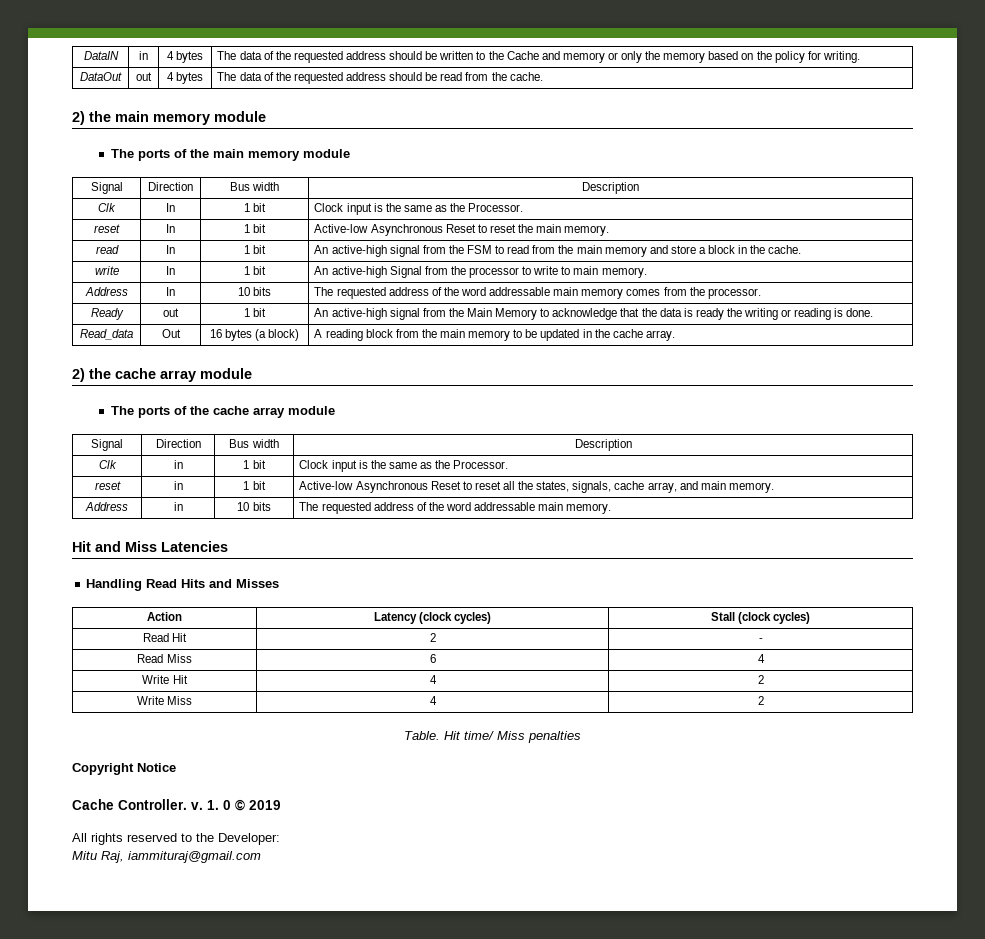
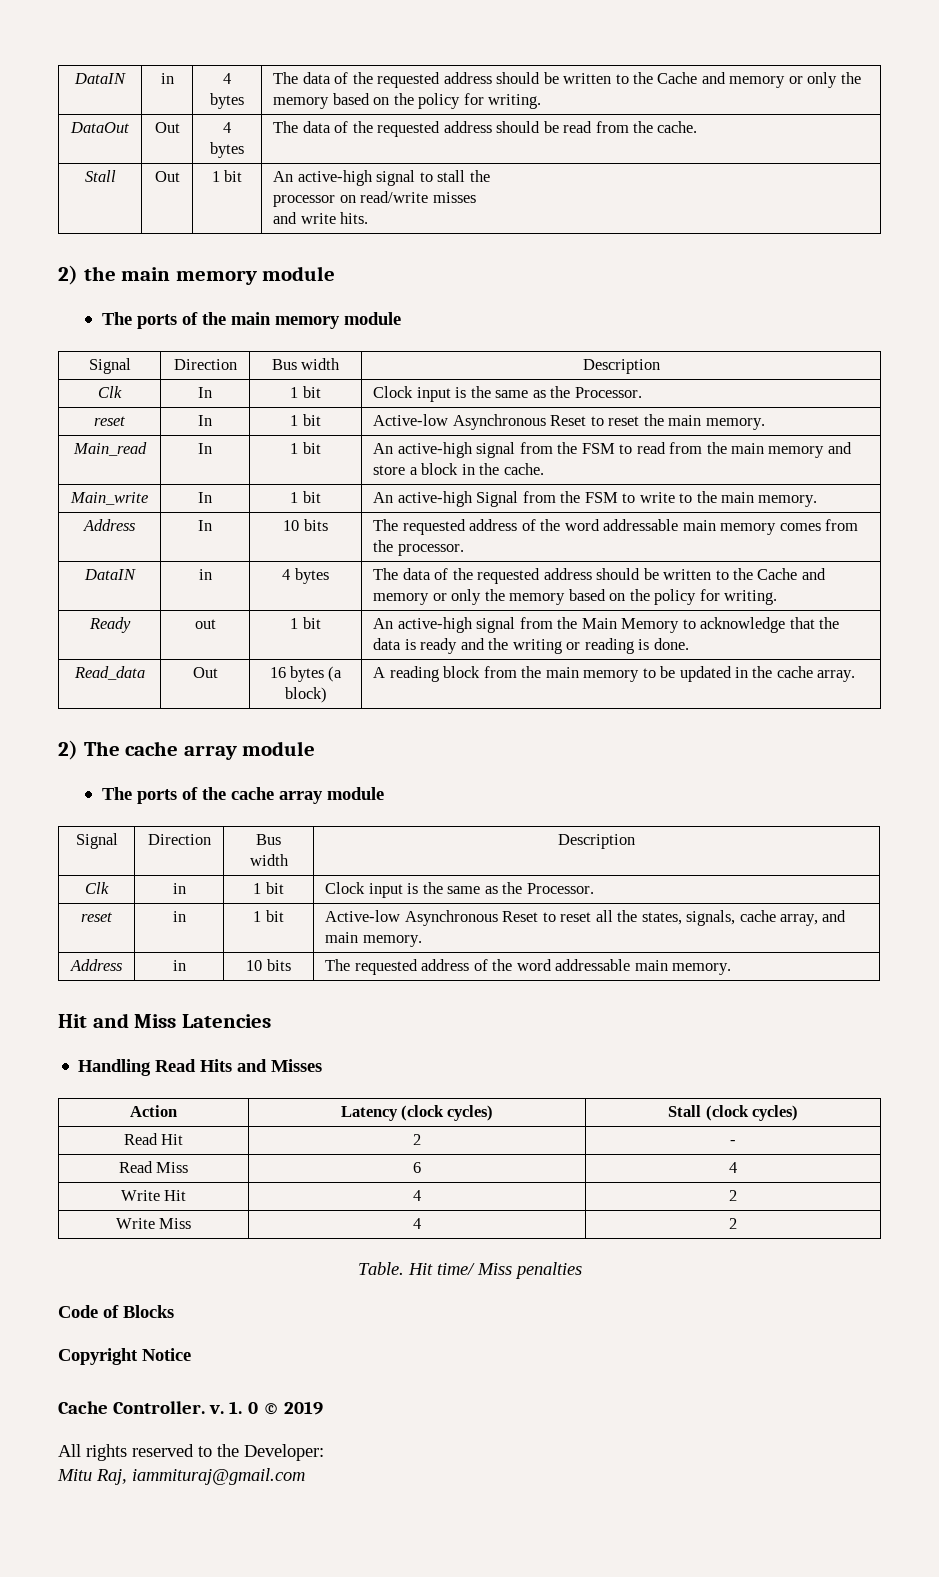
[136,72,152,81] out -> [154,122,180,133] Out
(543, 76) none -> [84,170,116,182] [154,171,180,182] [211,170,243,182] [273,170,490,186] [273,191,476,207] [273,212,369,224] // Stall | Out | 1 bit | An active-high signal to stall the // processor on read/write misses // and write hits.
[95,245,119,254] read -> [72,442,147,456] Main_read
[94,266,119,275] write -> [70,492,148,505] Main_write
[469,267,520,278] processor -> [584,492,618,503] FSM
(571, 270) none -> [696,491,717,503] the
(761, 293) none -> [83,569,136,580] [198,569,212,580] [282,568,329,584] [373,568,826,584] [373,589,777,605] // DataIN | in | 4 bytes | The data of the requested address should be written to the Cache and memory or only the memory based on the policy for writing.
(724, 314) none -> [460,638,485,650] and
[89,368,111,379] the -> [83,741,120,756] The
(581, 737) none -> [58,1305,174,1318] // Code of Blocks

